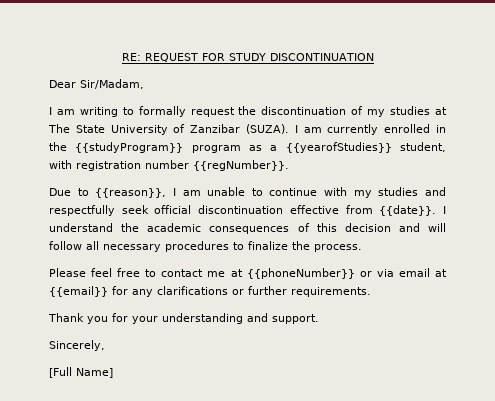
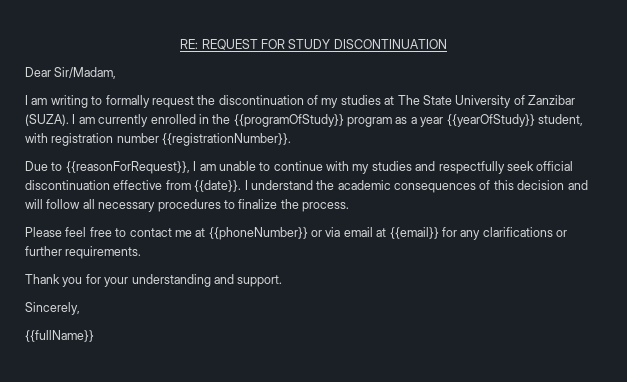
[75,142,184,153] {{studyProgram}} -> [233,114,344,127] {{programOfStudy}}
[285,142,392,153] {{yearofStudies}} -> [420,114,535,127] year {{yearOfStudy}}
[193,160,289,171] {{regNumber}}. -> [162,133,292,146] {{registrationNumber}}.
[95,188,167,198] {{reason}}, -> [65,161,190,174] {{reasonForRequest}},
[49,367,113,378] [Full Name] -> [25,330,94,342] {{fullName}}

